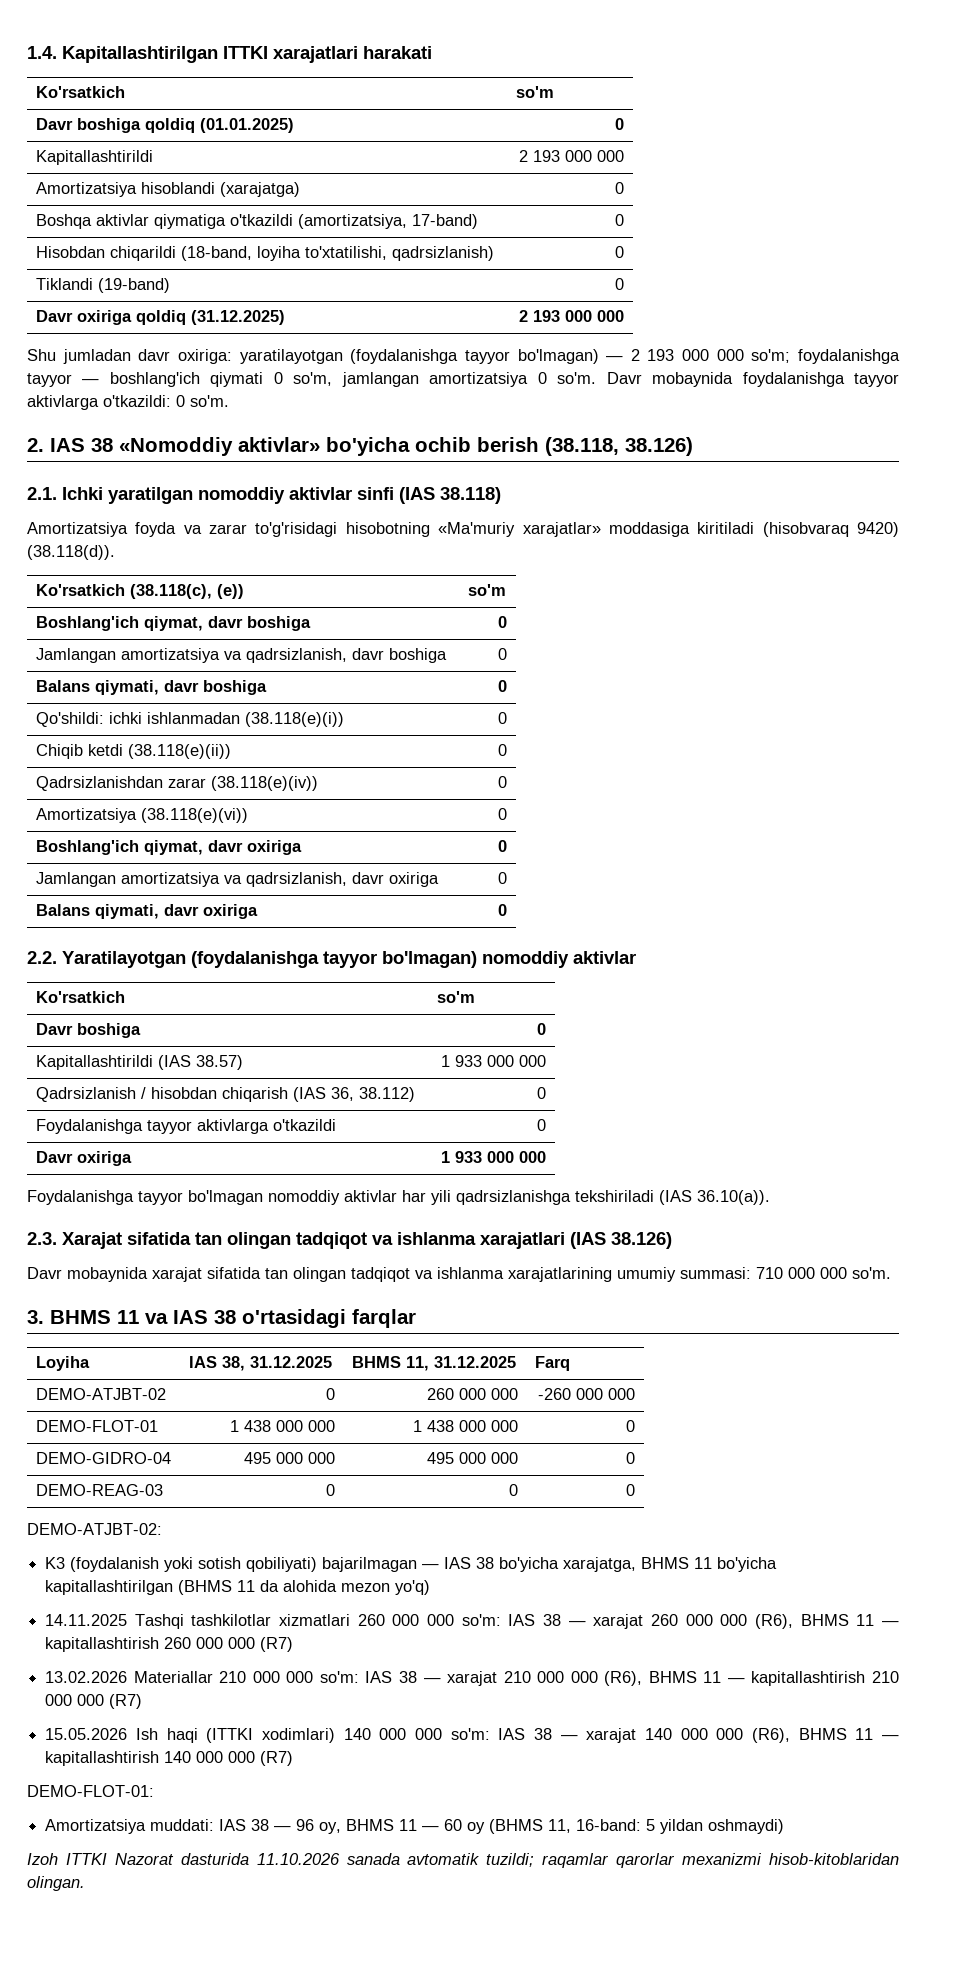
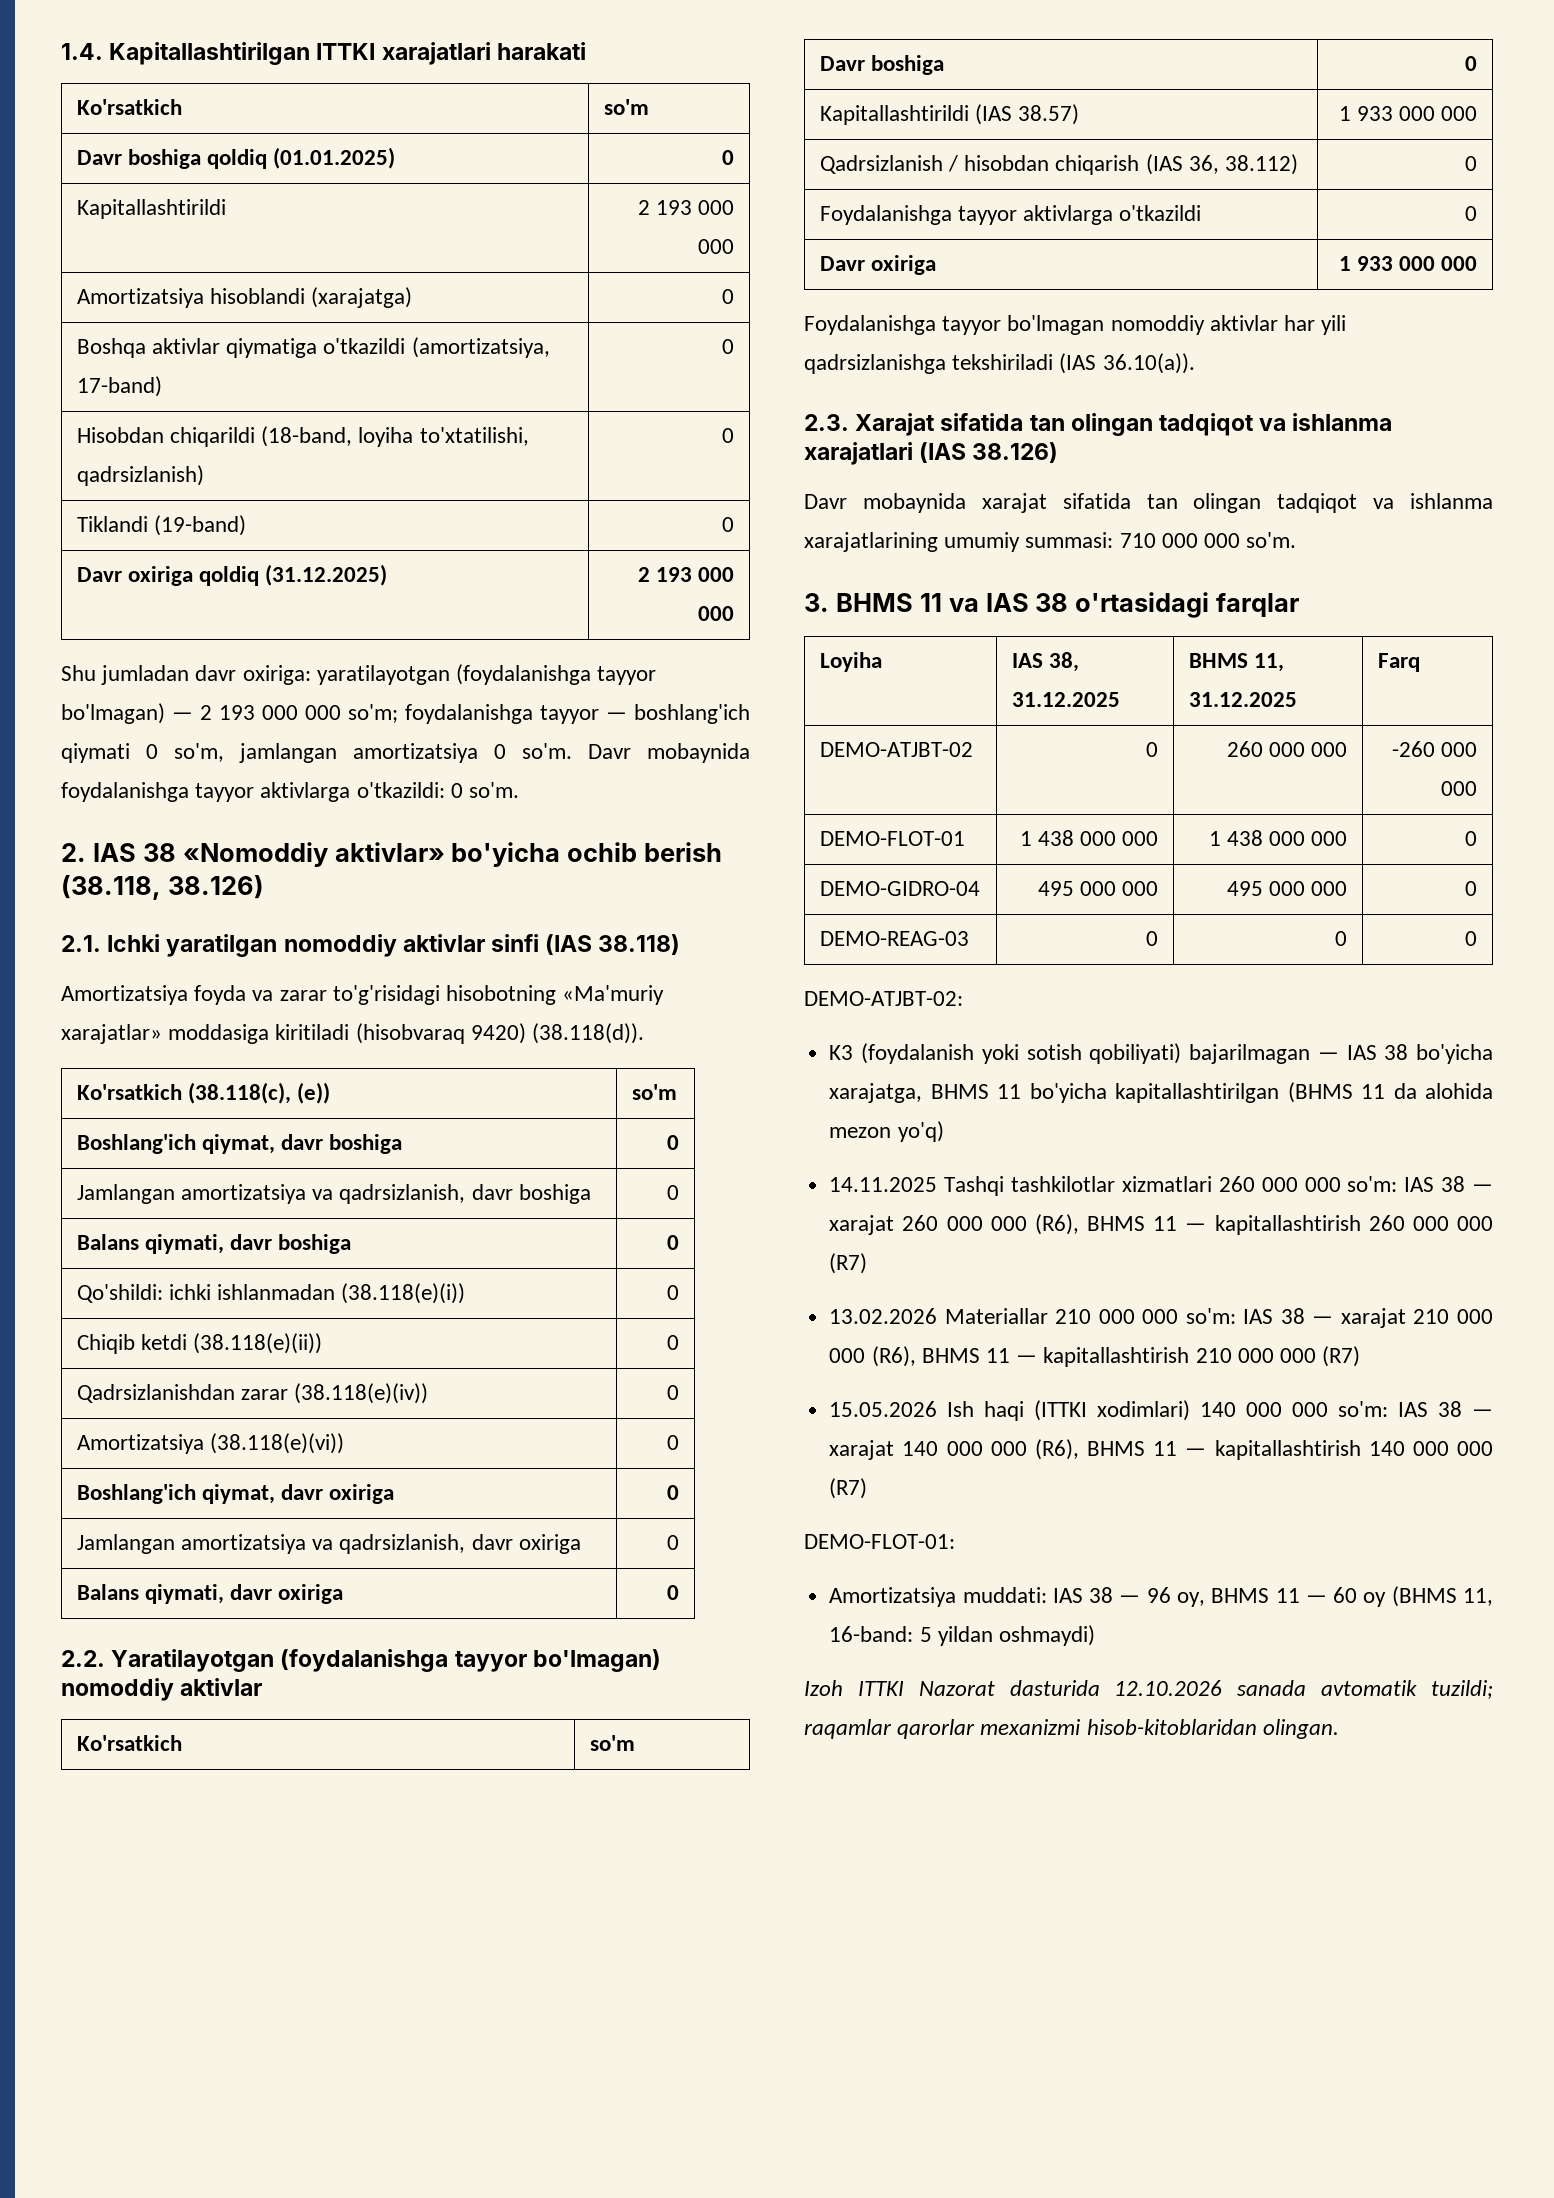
[256,1853,340,1865] 11.10.2026 -> [1114,1680,1223,1696] 12.10.2026

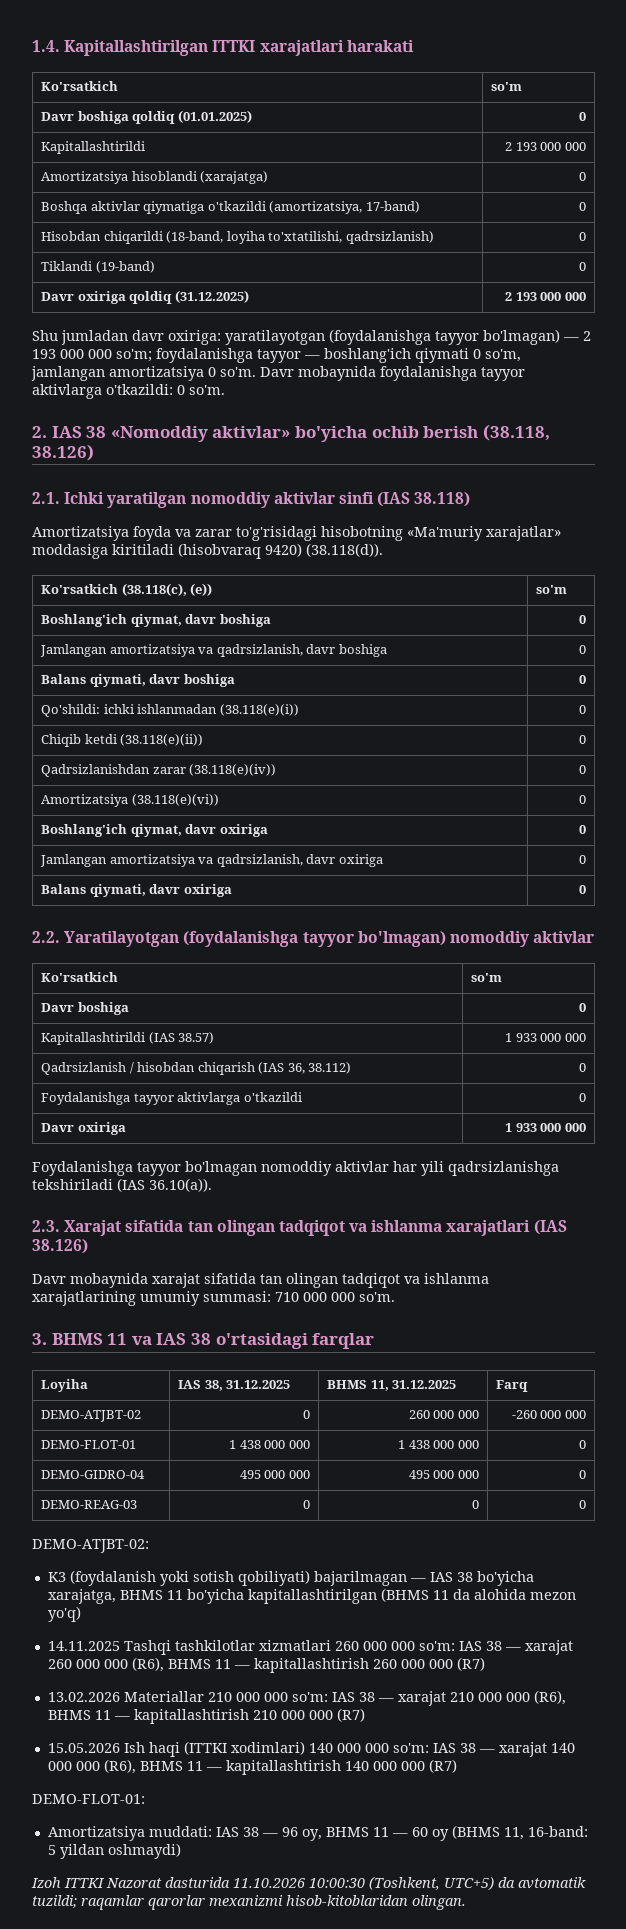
[1114,1680,1307,1696] 12.10.2026 sanada -> [233,1876,515,1890] 11.10.2026 10:00:30 (Toshkent, UTC+5) da

